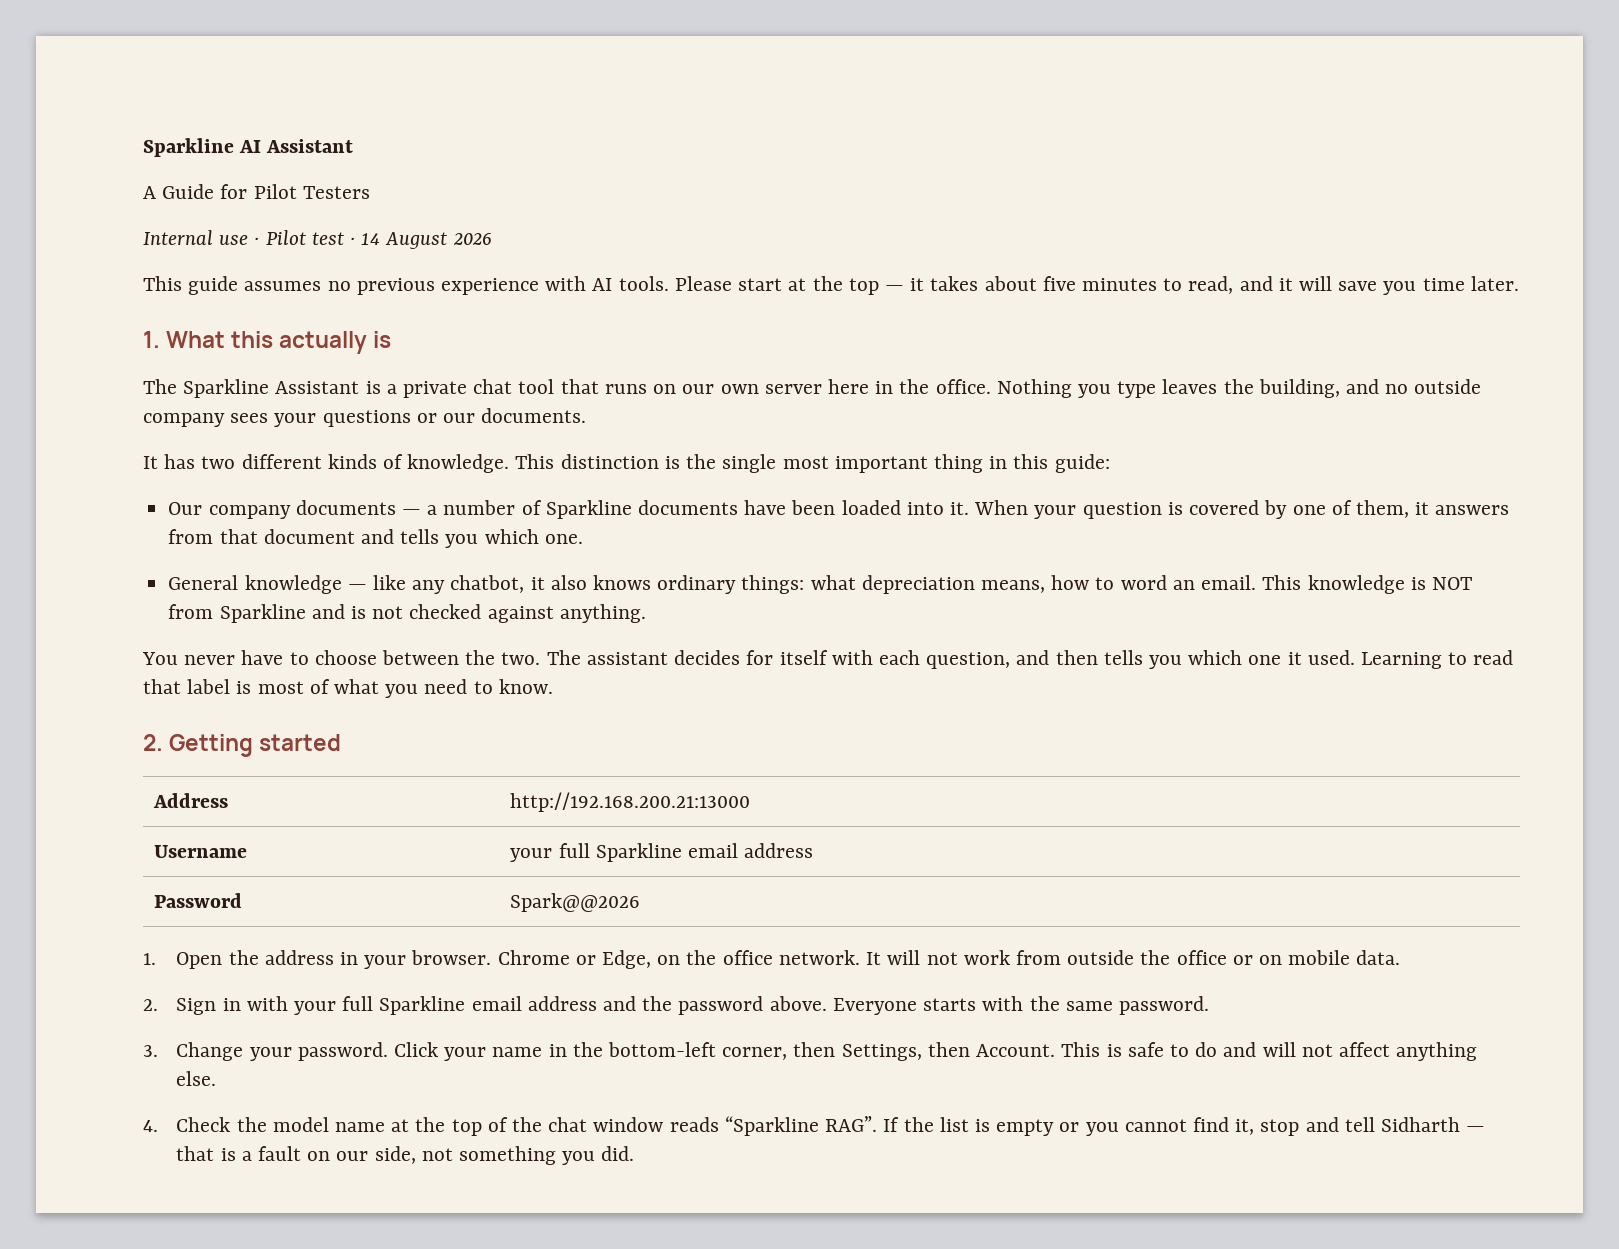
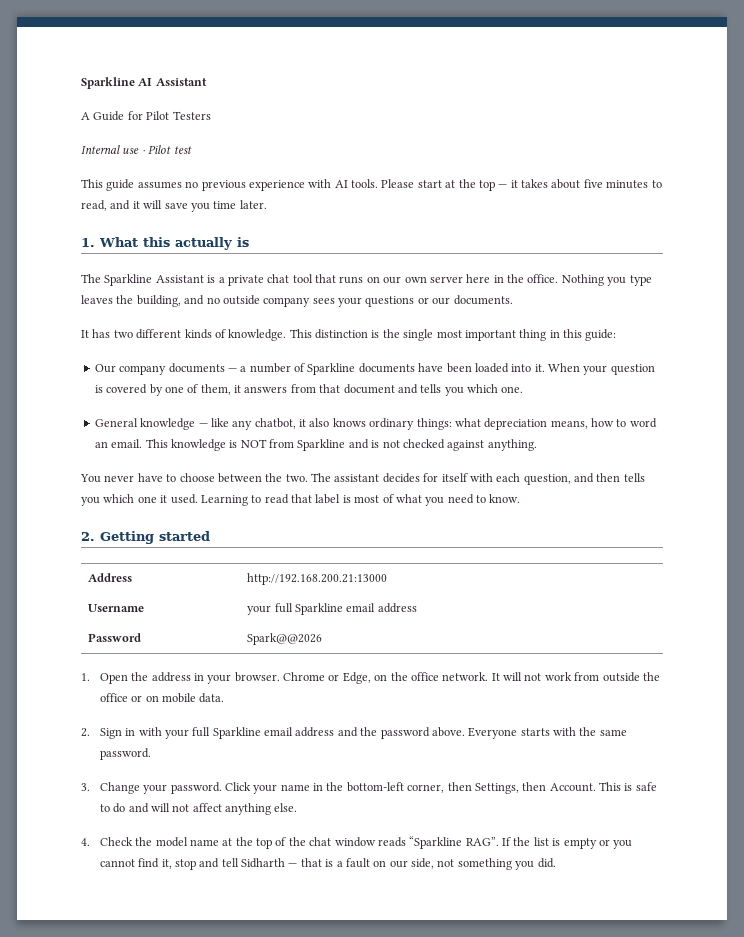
[350,232,492,249] · 14 August 2026 -> (192, 150) none

